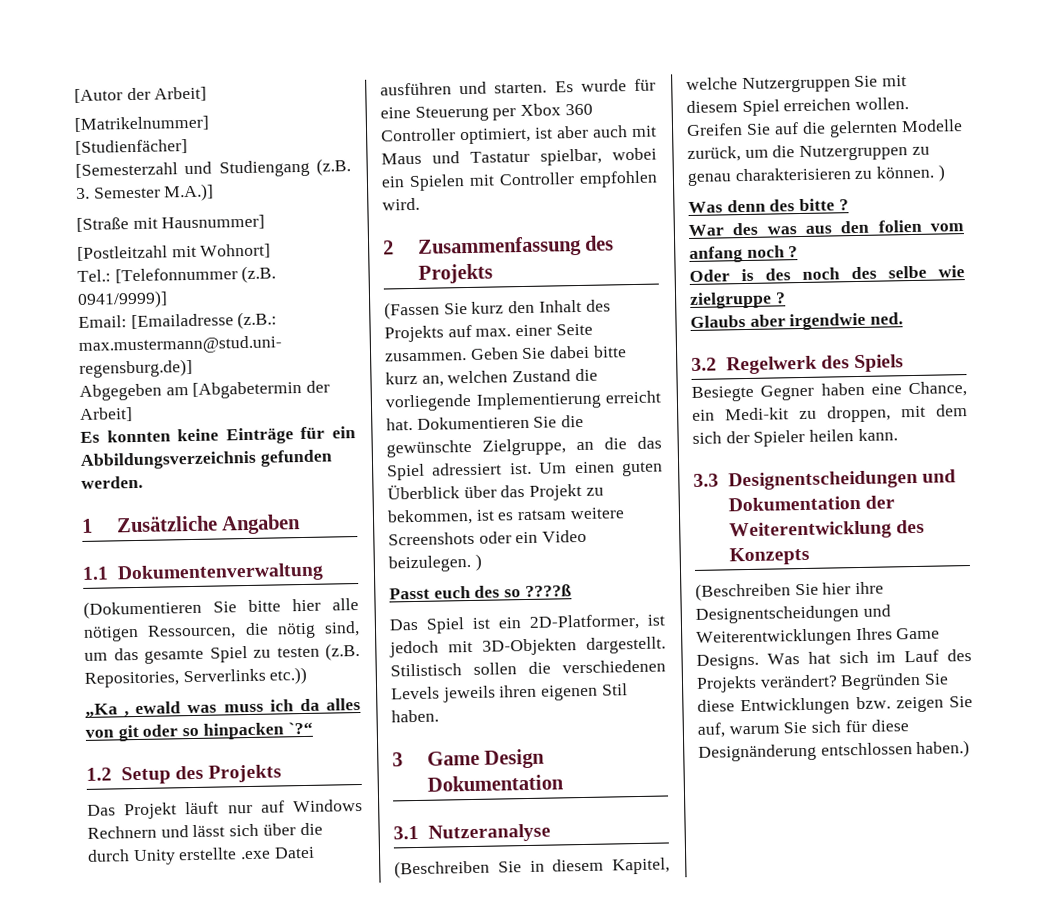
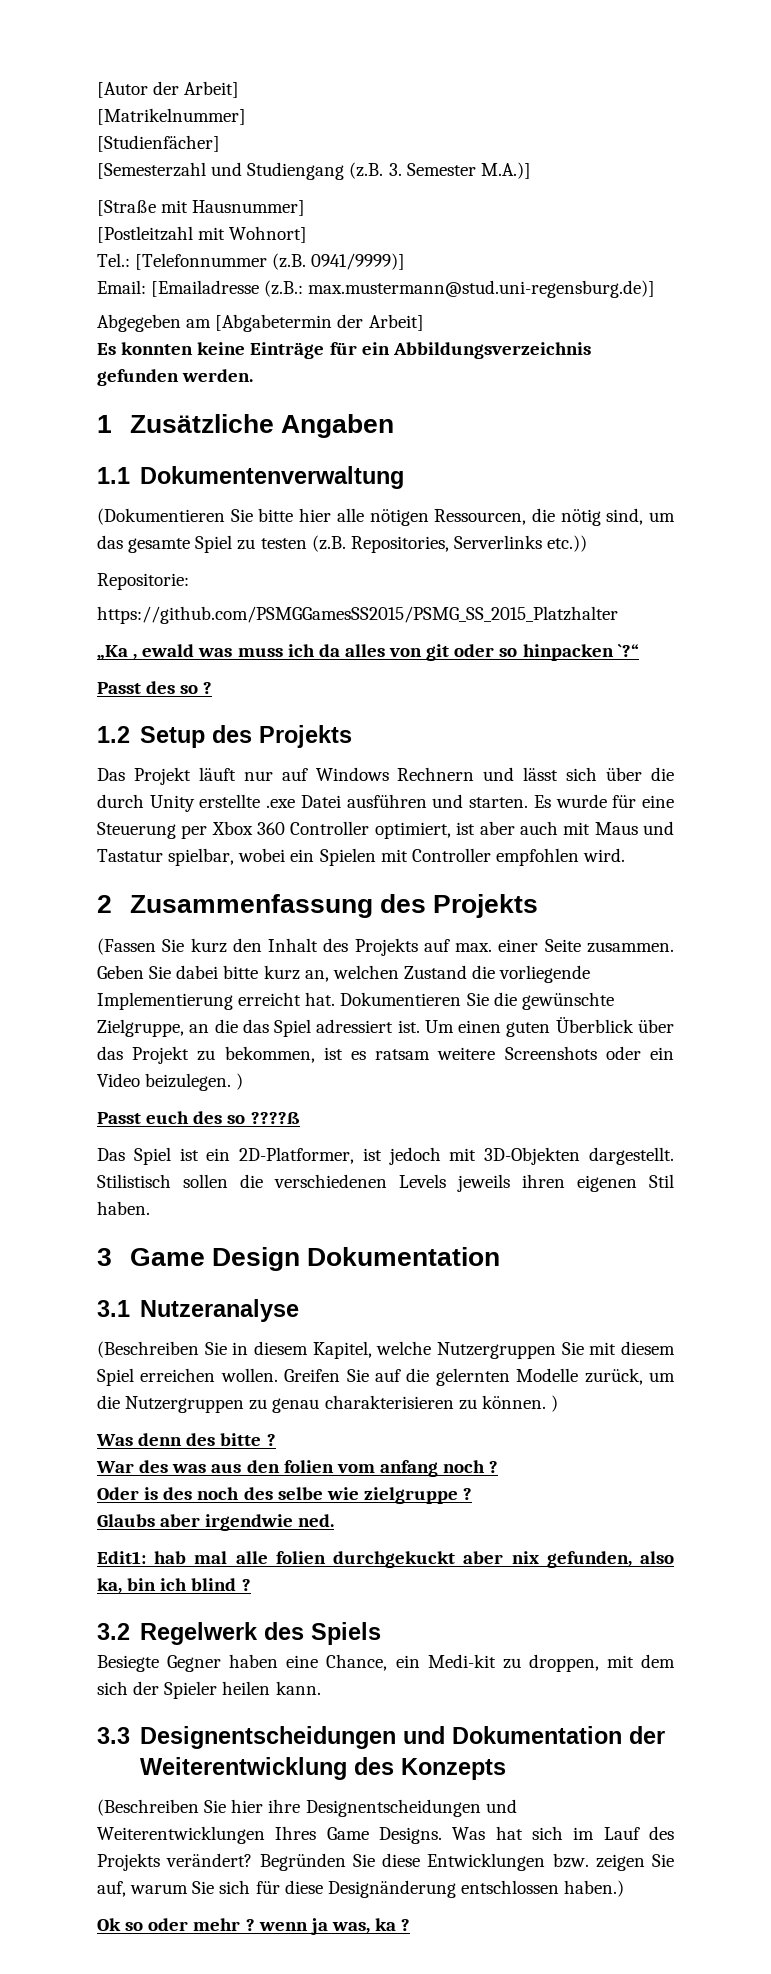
(308, 675) none -> [97,573,189,590] [97,606,618,624] // Repositorie: // https://github.com/PSMGGamesSS2015/PSMG_SS_2015_Platzhalter
(313, 728) none -> [97,681,213,694] // Passt des so ?
(904, 318) none -> [97,1551,674,1568] [97,1578,251,1594] // Edit1: hab mal alle folien durchgekuckt aber nix gefunden, also ka, bin ich blind ?
(971, 749) none -> [97,1918,411,1935] // Ok so oder mehr ? wenn ja was, ka ?

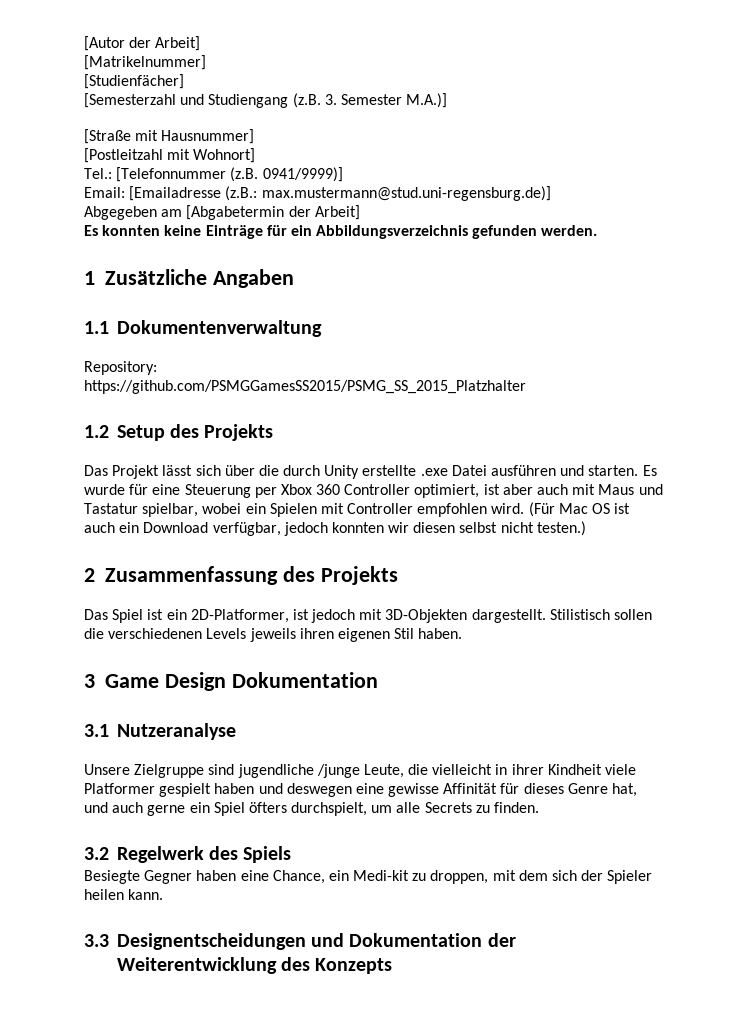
[97,508,675,526] [97,535,588,553] [97,573,189,590] [97,606,618,624] [97,644,639,661] [97,681,213,694] (Dokumentieren Sie bitte hier alle nötigen Ressourcen, die nötig sind, um das gesamte Spiel zu testen (z.B. Repositories, Serverlinks etc.)) // Repositorie: // https://github.com/PSMGGamesSS2015/PSMG_SS_2015_Platzhalter // „Ka , ewald was muss ich da alles von git oder so hinpacken `?“ // Passt des so ? -> [84,361,157,375] [84,380,526,394] Repository: // https://github.com/PSMGGamesSS2015/PSMG_SS_2015_Platzhalter
[198,767,515,781] läuft nur auf Windows Rechnern und -> (160, 472) none
[97,894,539,918] [97,938,674,956] [97,965,591,983] [97,992,614,1010] [97,1017,674,1037] [97,1046,674,1064] [97,1073,244,1091] [97,1111,300,1124] // 2 Zusammenfassung des Projekts // (Fassen Sie kurz den Inhalt des Projekts auf max. einer Seite zusammen. Geben Sie dabei bitte kurz an, welchen Zustand die vorliegende Implementierung erreicht hat. Dokumentieren Sie die gewünschte Zielgruppe, an die das Spiel adressiert ist. Um einen guten Überblick über das Projekt zu bekommen, ist es ratsam weitere Screenshots oder ein Video beizulegen. ) // Passt euch des so ????ß -> [528,502,631,517] [84,521,586,536] [84,566,398,585] (Für Mac OS ist auch ein Download verfügbar, jedoch konnten wir diesen selbst nicht testen.) // 2 Zusammenfassung des Projekts
[97,1341,676,1359] [97,1368,675,1386] [97,1395,558,1413] [96,1433,276,1446] [96,1460,499,1477] [97,1487,473,1504] [97,1514,335,1531] [97,1551,674,1568] [97,1578,251,1594] (Beschreiben Sie in diesem Kapitel, welche Nutzergruppen Sie mit diesem Spiel erreichen wollen. Greifen Sie auf die gelernten Modelle zurück, um die Nutzergruppen zu genau charakterisieren zu können. ) // Was denn des bitte ? // War des was aus den folien vom anfang noch ? // Oder is des noch des selbe wie zielgruppe ? // Glaubs aber irgendwie ned. // Edit1: hab mal alle folien durchgekuckt aber nix gefunden, also ka, bin ich blind ? -> [84,764,637,778] [84,783,638,797] [84,802,540,816] Unsere Zielgruppe sind jugendliche /junge Leute, die vielleicht in ihrer Kindheit viele Platformer gespielt haben und deswegen eine gewisse Affinität für dieses Genre hat, und auch gerne ein Spiel öfters durchspielt, um alle Secrets zu finden.
[97,1799,517,1817] [97,1826,674,1844] [97,1853,674,1871] [97,1880,625,1898] [97,1918,411,1935] // (Beschreiben Sie hier ihre Designentscheidungen und Weiterentwicklungen Ihres Game Designs. Was hat sich im Lauf des Projekts verändert? Begründen Sie diese Entwicklungen bzw. zeigen Sie auf, warum Sie sich für diese Designänderung entschlossen haben.) // Ok so oder mehr ? wenn ja was, ka ? -> (393, 966) none

